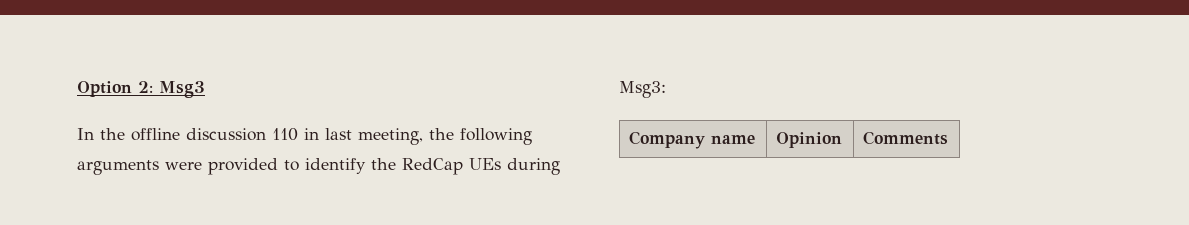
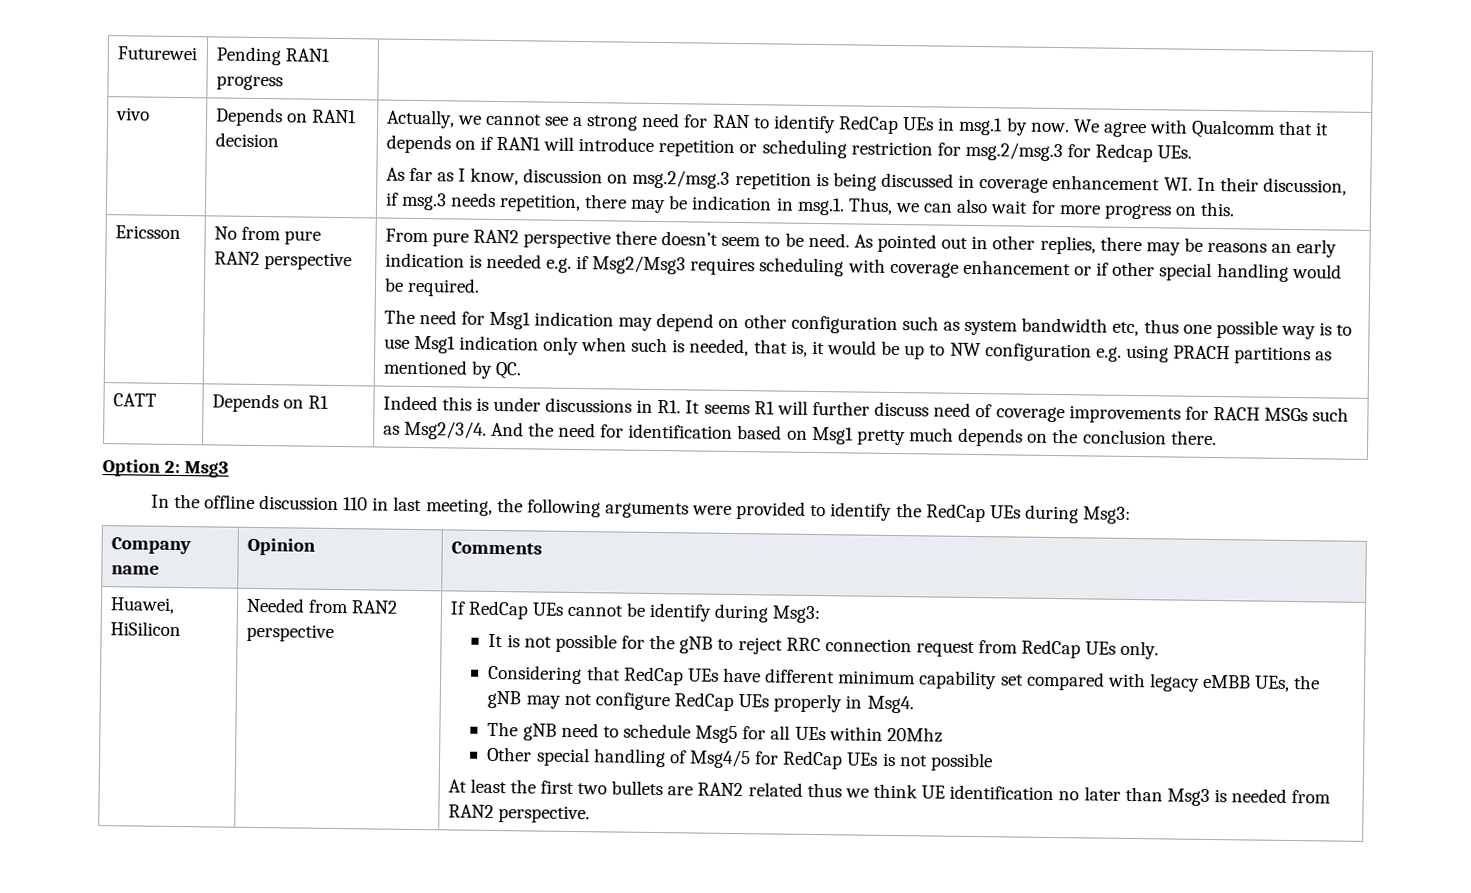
(77, 89) none -> [116,46,197,61] [215,46,330,66] [215,74,283,91] [115,107,150,121] [214,107,357,127] [214,132,279,148] [385,109,1330,139] [385,134,1193,163] [385,167,1347,196] [384,192,1236,220] [114,225,181,240] [213,226,321,245] [213,251,352,271] [384,228,1338,258] [384,252,1342,282] [383,277,480,297] [383,309,1353,340] [383,335,1333,365] [382,359,522,380] [112,393,157,407] [211,393,329,413] [382,395,1350,424] [382,420,1217,447] Futurewei | Pending RAN1 progress | // vivo | Depends on RAN1 decision | Actually, we cannot see a strong need for RAN to identify RedCap UEs in msg.1 by now. We agree with Qualcomm that it depends on if RAN1 will introduce repetition or scheduling restriction for msg.2/msg.3 for Redcap UEs. // As far as I know, discussion on msg.2/msg.3 repetition is being discussed in coverage enhancement WI. In their discussion, if msg.3 needs repetition, there may be indication in msg.1. Thus, we can also wait for more progress on this. // Ericsson | No from pure RAN2 perspective | From pure RAN2 perspective there doesn’t seem to be need. As pointed out in other replies, there may be reasons an early indication is needed e.g. if Msg2/Msg3 requires scheduling with coverage enhancement or if other special handling would be required. // The need for Msg1 indication may depend on other configuration such as system bandwidth etc, thus one possible way is to use Msg1 indication only when such is needed, that is, it would be up to NW configuration e.g. using PRACH partitions as mentioned by QC. // CATT | Depends on R1 | Indeed this is under discussions in R1. It seems R1 will further discuss need of coverage improvements for RACH MSGs such as Msg2/3/4. And the need for identification based on Msg1 pretty much depends on the conclusion there. //
(948, 138) none -> [109,597,175,614] [109,621,181,637] [245,597,398,614] [245,623,334,642] [449,600,822,624] [488,633,1160,660] [488,664,1321,692] [487,690,914,714] [487,721,943,744] [487,746,993,772] [447,778,1332,806] [447,804,590,824] // Huawei, HiSilicon | Needed from RAN2 perspective | If RedCap UEs cannot be identify during Msg3: // It is not possible for the gNB to reject RRC connection request from RedCap UEs only. // Considering that RedCap UEs have different minimum capability set compared with legacy eMBB UEs, the gNB may not configure RedCap UEs properly in Msg4. // The gNB need to schedule Msg5 for all UEs within 20Mhz // Other special handling of Msg4/5 for RedCap UEs is not possible // At least the first two bullets are RAN2 related thus we think UE identification no later than Msg3 is needed from RAN2 perspective.

